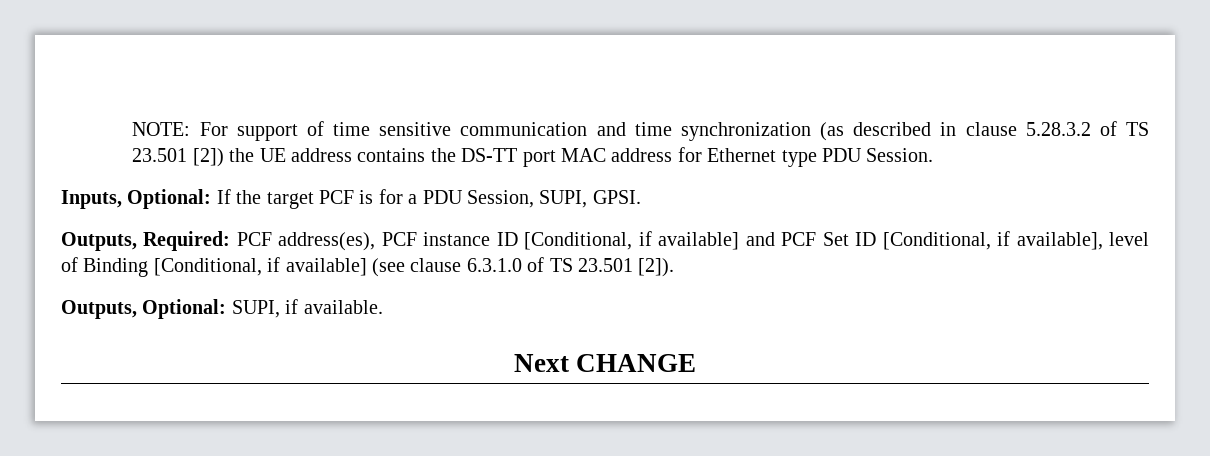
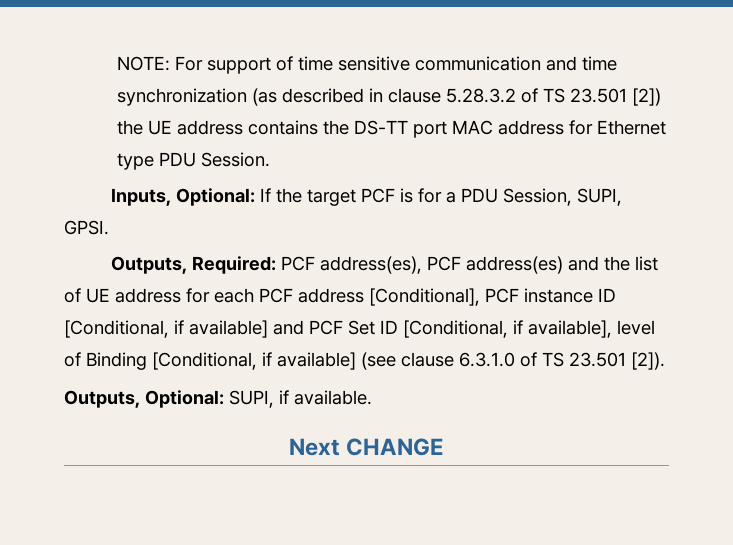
(417, 239) none -> [465,256,658,274] [64,288,519,306] address(es) and the list of UE address for each PCF address [Conditional], PCF

